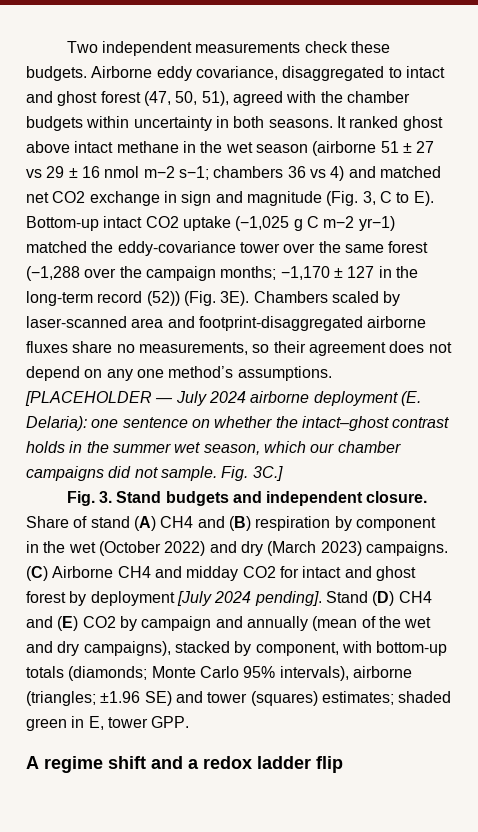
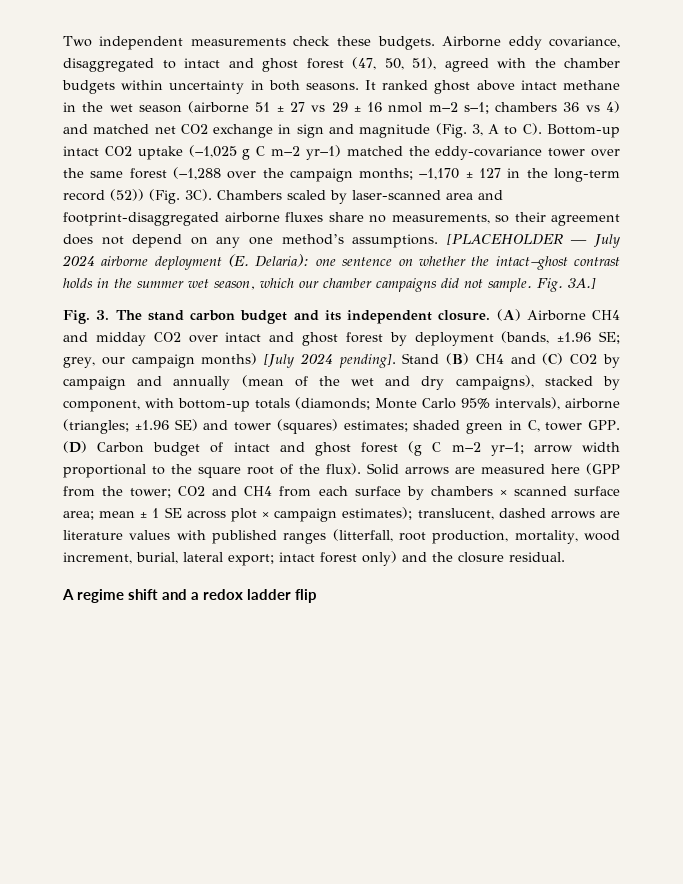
[379,191,434,206] C to E). -> [488,123,542,135] A to C).
[220,291,250,306] 3E). -> [185,189,212,201] 3C).
[252,466,283,481] 3C.] -> [568,278,596,289] 3A.]
[116,491,428,506] [26,516,436,531] [26,541,448,556] [26,566,48,581] Stand budgets and independent closure. Share of stand (A) CH4 and (B) respiration by component in the wet (October 2022) and dry (March 2023) campaigns. (C) -> [115,309,521,324] The stand carbon budget and its independent closure. (A)
[279,566,299,578] for -> [188,335,218,343] over
(175, 598) none -> [501,331,620,344] [63,353,258,368] (bands, ±1.96 SE; grey, our campaign months)
[372,591,432,606] [26,616,79,631] (D) CH4 and (E) -> [446,353,564,365] (B) CH4 and (C)
[88,716,104,730] E, -> [527,420,540,432] C,
(190, 722) none -> [63,441,620,456] [63,463,620,478] [63,486,620,500] [63,507,620,522] [63,529,621,544] [63,551,565,566] (D) Carbon budget of intact and ghost forest (g C m−2 yr−1; arrow width proportional to the square root of the flux). Solid arrows are measured here (GPP from the tower; CO2 and CH4 from each surface by chambers × scanned surface area; mean ± 1 SE across plot × campaign estimates); translucent, dashed arrows are literature values with published ranges (litterfall, root production, mortality, wood increment, burial, lateral export; intact forest only) and the closure residual.

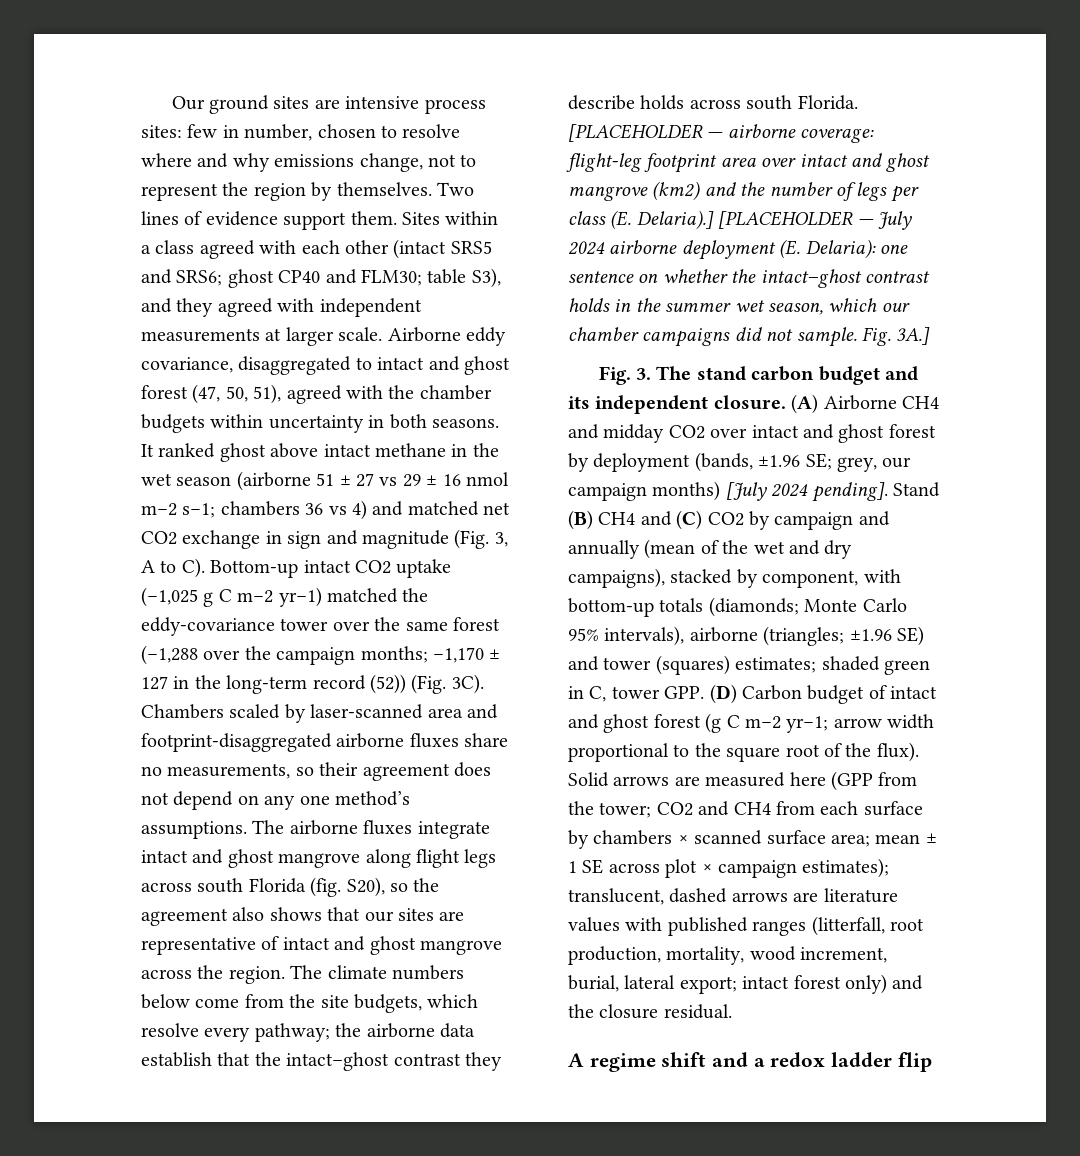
[63,36,435,50] Two independent measurements check these budgets. -> [171,95,486,114] [141,124,461,141] [141,153,477,172] [141,182,474,201] [141,211,499,230] [141,239,492,259] [141,268,501,288] [141,298,422,317] [141,327,383,346] Our ground sites are intensive process sites: few in number, chosen to resolve where and why emissions change, not to represent the region by themselves. Two lines of evidence support them. Sites within a class agreed with each other (intact SRS5 and SRS6; ghost CP40 and FLM30; table S3), and they agreed with independent measurements at larger scale.
(439, 241) none -> [252,820,490,839] [141,849,497,868] [141,877,440,897] [141,907,465,926] [141,936,502,955] [141,965,464,984] [141,994,479,1013] [141,1023,475,1042] [141,1052,502,1071] [568,95,858,110] [568,124,875,143] [566,153,931,173] [568,181,919,202] [568,210,714,230] The airborne fluxes integrate intact and ghost mangrove along flight legs across south Florida (fig. S20), so the agreement also shows that our sites are representative of intact and ghost mangrove across the region. The climate numbers below come from the site budgets, which resolve every pathway; the airborne data establish that the intact–ghost contrast they describe holds across south Florida. [PLACEHOLDER — airborne coverage: flight-leg footprint area over intact and ghost mangrove (km2) and the number of legs per class (E. Delaria).]

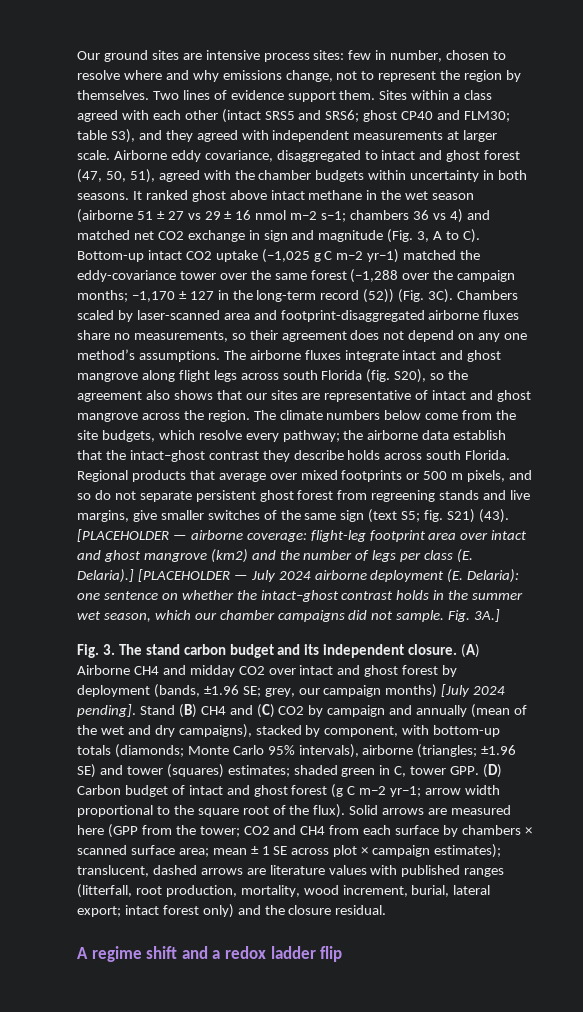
(858, 102) none -> [77,470,533,482] [77,490,531,502] [77,509,509,523] Regional products that average over mixed footprints or 500 m pixels, and so do not separate persistent ghost forest from regreening stands and live margins, give smaller switches of the same sign (text S5; fig. S21) (43).

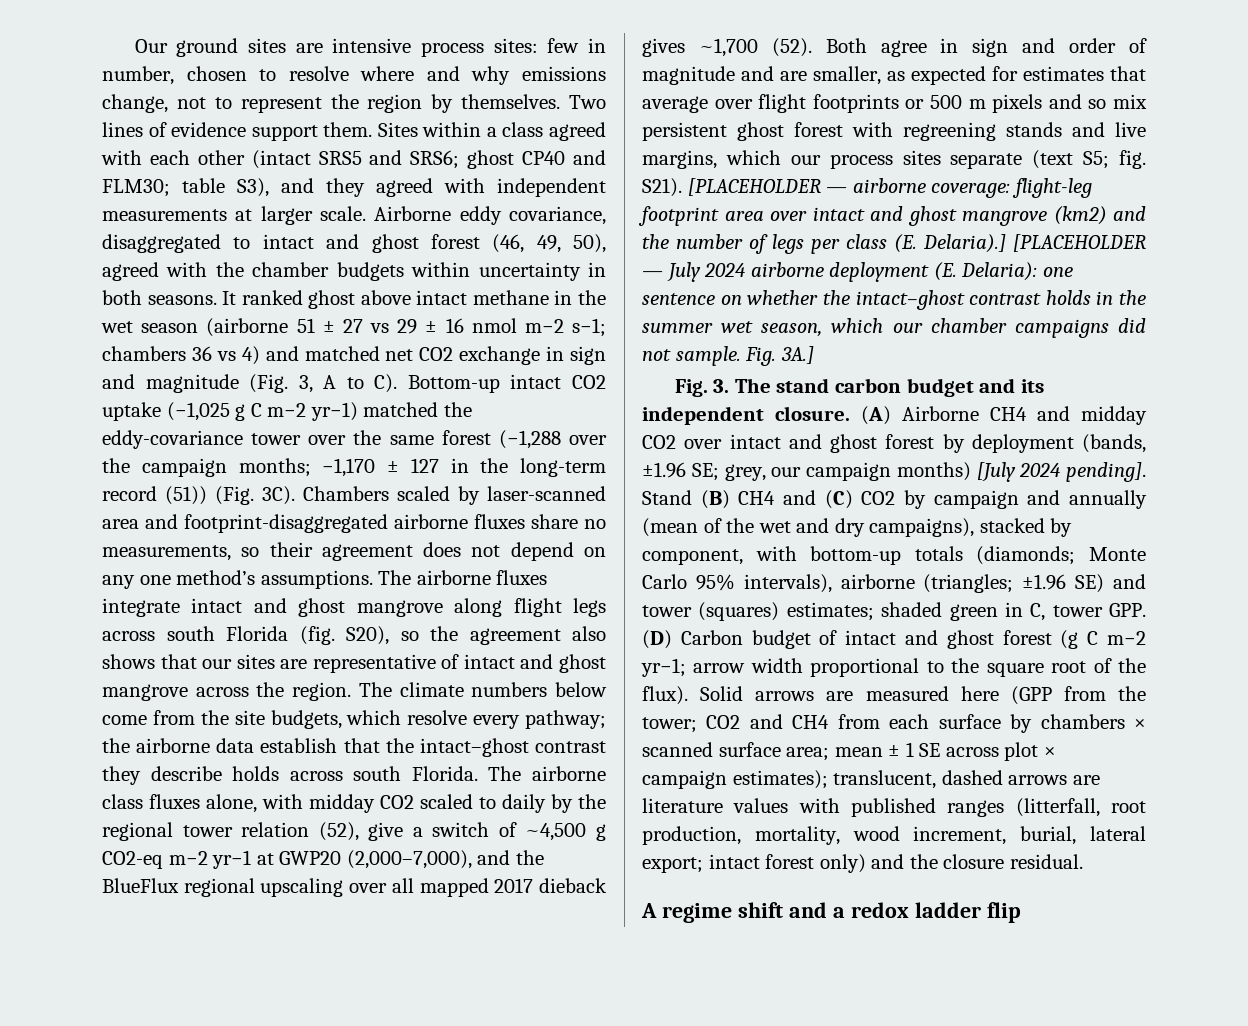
[77,169,155,183] (47, 50, 51), -> [492,234,606,253] (46, 49, 50),
[363,289,395,303] (52)) -> [165,486,207,505] (51))
[77,470,186,482] Regional products -> [488,766,606,781] [102,794,606,813] [102,822,606,841] [102,850,544,869] [102,878,607,897] [642,38,1147,57] [642,66,1104,85] The airborne class fluxes alone, with midday CO2 scaled to daily by the regional tower relation (52), give a switch of ~4,500 g CO2-eq m−2 yr−1 at GWP20 (2,000–7,000), and the BlueFlux regional upscaling over all mapped 2017 dieback gives ~1,700 (52). Both agree in sign and order of magnitude and are smaller, as expected for estimates
[300,470,338,480] mixed -> [758,94,807,113] flight
[467,470,506,482] pixels, -> [992,94,1043,113] pixels
[94,490,192,502] do not separate -> [1113,94,1148,109] mix
[337,490,368,500] from -> [852,122,893,137] with
[132,510,365,522] give smaller switches of the same sign -> [725,150,1023,169] which our process sites separate
[447,509,509,523] S21) (43). -> [642,178,682,197] S21).

